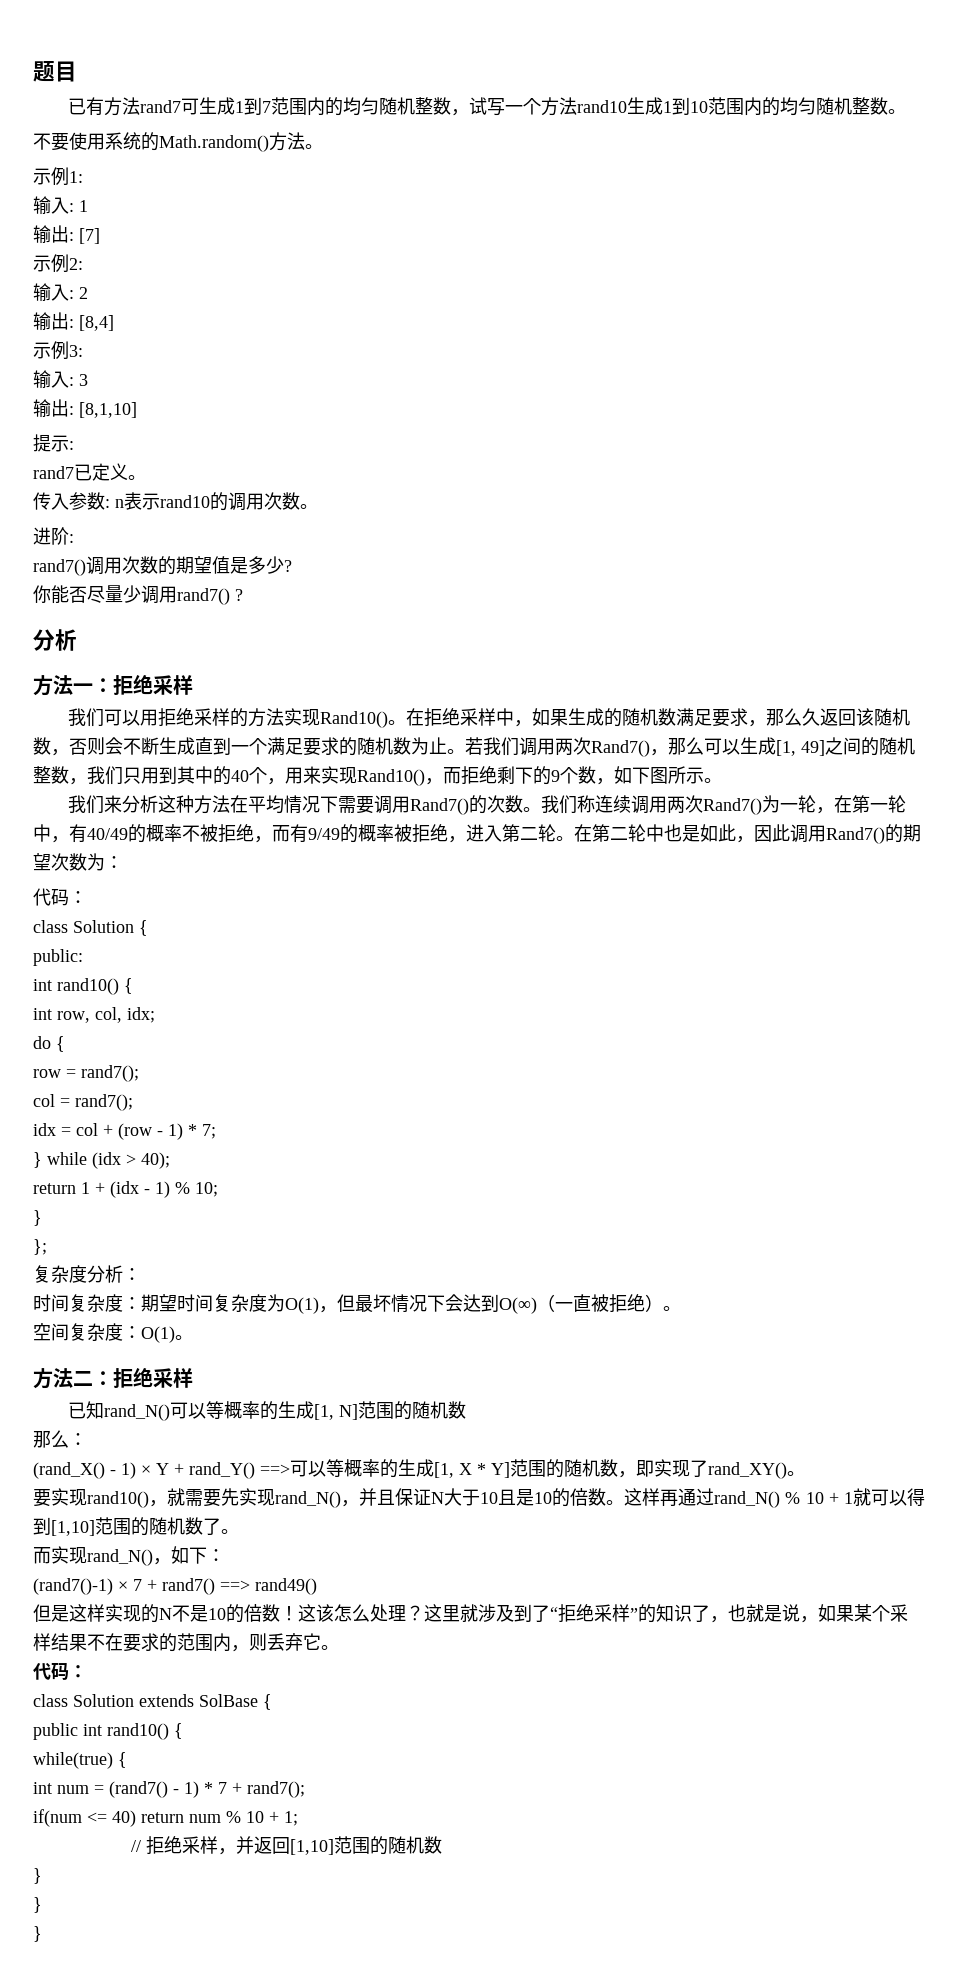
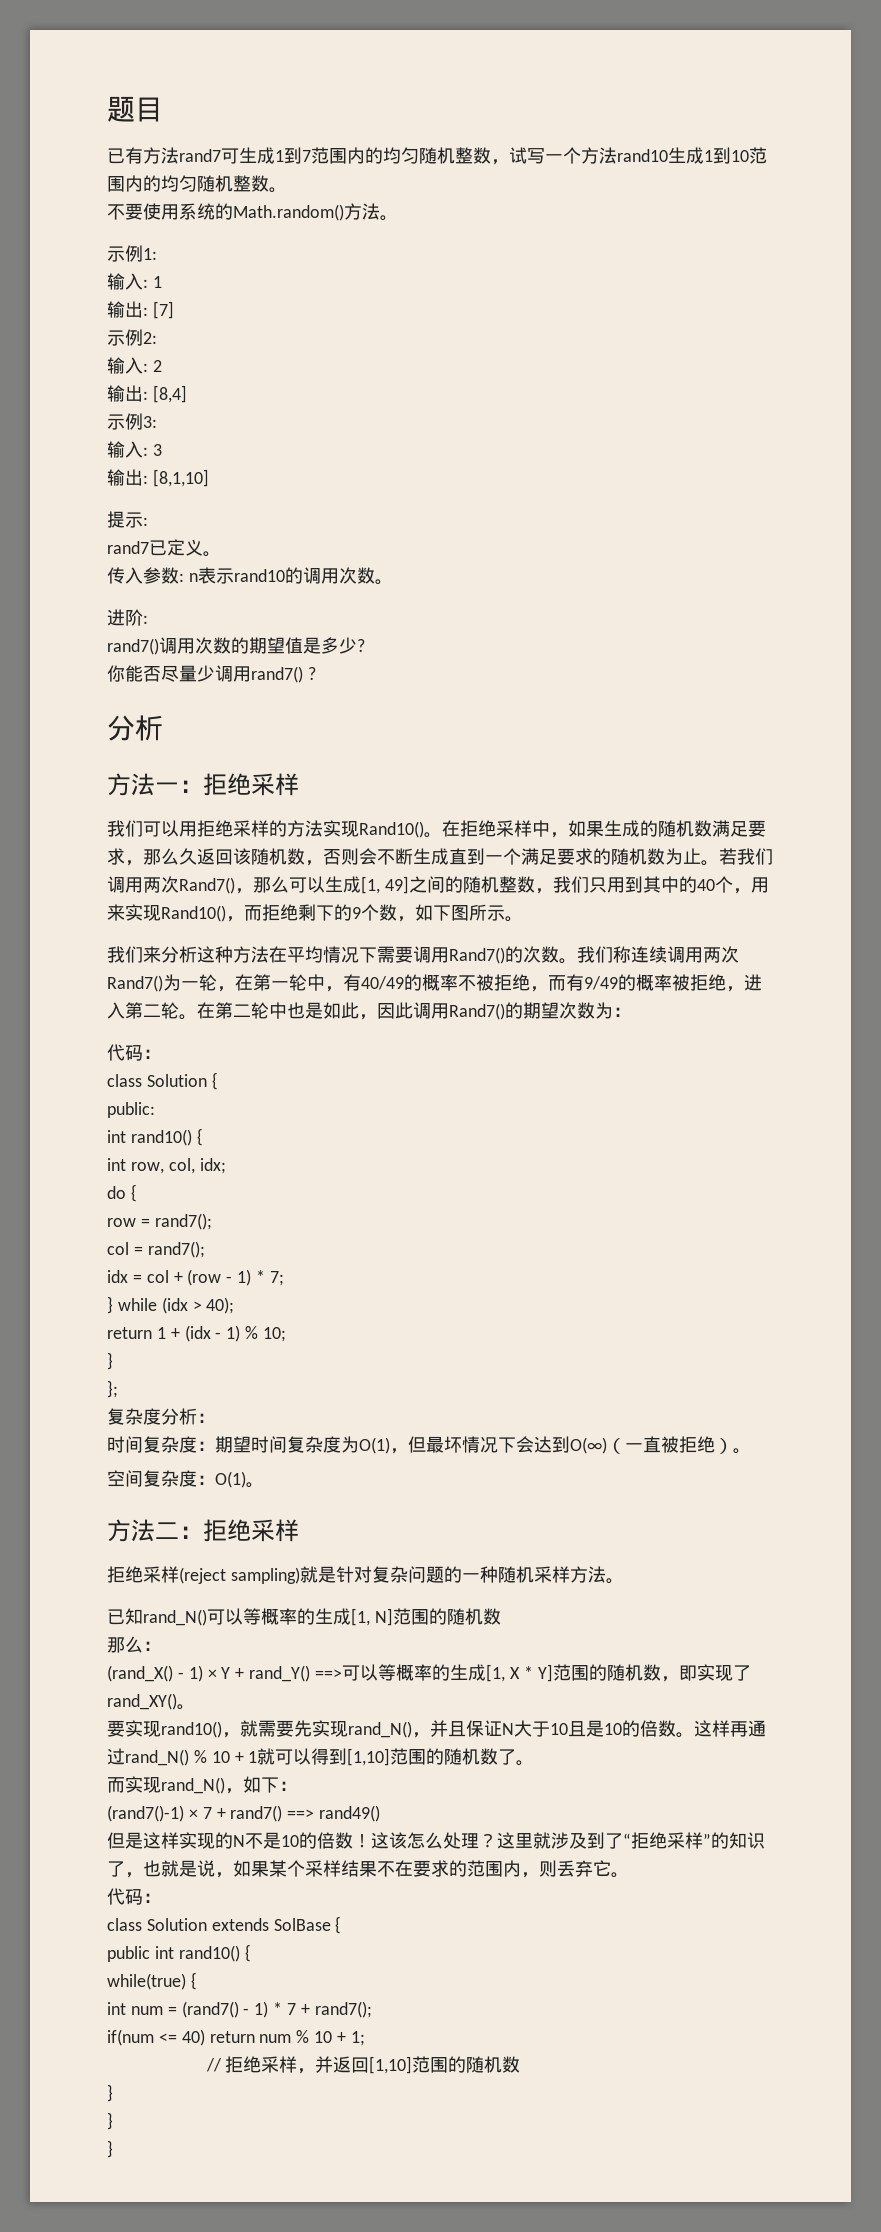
(193, 1378) none -> [107,1566,624,1584] // 拒绝采样(reject sampling)就是针对复杂问题的一种随机采样方法。

